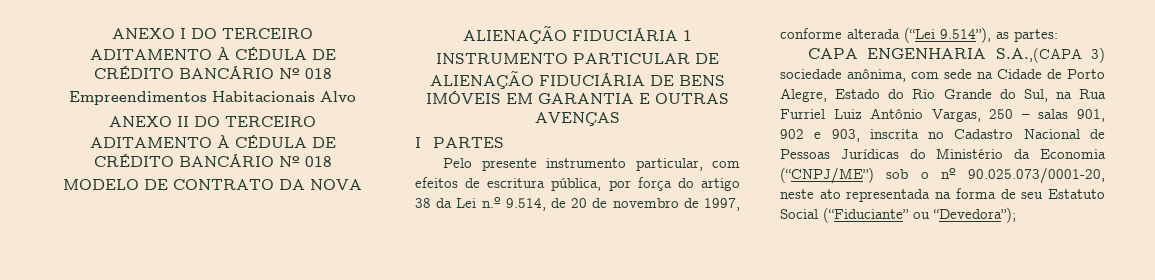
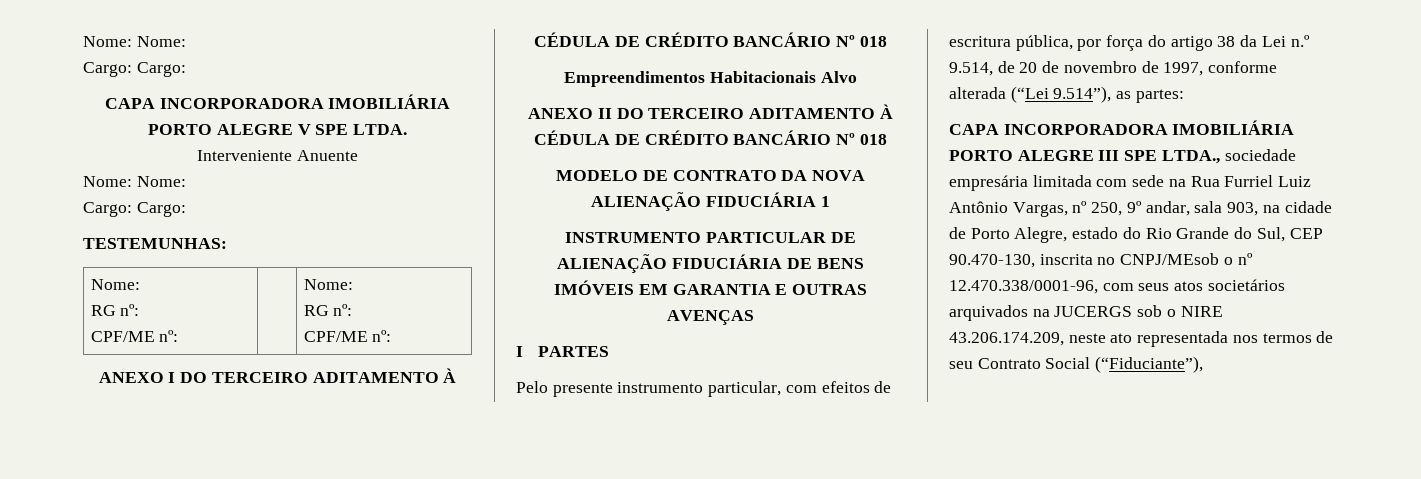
(112, 33) none -> [83,36,186,47] [83,62,186,77] [104,94,451,109] [148,124,407,135] [197,150,358,161] [83,176,186,187] [83,202,186,217] [83,238,227,249] [90,279,140,290] [90,304,140,316] [90,330,179,342] [303,279,353,290] [303,304,353,316] [303,330,392,342] Nome: Nome: // Cargo: Cargo: // CAPA INCORPORADORA IMOBILIÁRIA PORTO ALEGRE V SPE LTDA. // Interveniente Anuente // Nome: Nome: // Cargo: Cargo: // TESTEMUNHAS: // Nome: // RG nº: // CPF/ME nº: | | Nome: // RG nº: // CPF/ME nº: //
[867,47,1105,63] [780,68,1105,82] [780,88,1048,102] ENGENHARIA S.A.,(CAPA 3) sociedade anônima, com sede na Cidade de Porto Alegre, Estado do Rio Grande do Sul, -> [1003,120,1295,135] [949,149,1296,164] [949,175,1165,191] INCORPORADORA IMOBILIÁRIA PORTO ALEGRE III SPE LTDA., sociedade empresária limitada com sede
[989,109,1105,122] [780,129,1105,142] [780,148,1106,159] [780,167,1105,184] [780,188,1105,202] [780,207,1016,223] 250 – salas 901, 902 e 903, inscrita no Cadastro Nacional de Pessoas Jurídicas do Ministério da Economia (“CNPJ/ME”) sob o nº 90.025.073/0001-20, neste ato representada na forma de seu Estatuto Social (“Fiduciante” ou “Devedora”); -> [1072,201,1332,216] [949,227,1323,243] [949,253,1253,268] [949,279,1285,294] [949,305,1223,321] [949,331,1334,347] [949,356,1204,373] nº 250, 9º andar, sala 903, na cidade de Porto Alegre, estado do Rio Grande do Sul, CEP 90.470-130, inscrita no CNPJ/MEsob o nº 12.470.338/0001-96, com seus atos societários arquivados na JUCERGS sob o NIRE 43.206.174.209, neste ato representada nos termos de seu Contrato Social (“Fiduciante”),

